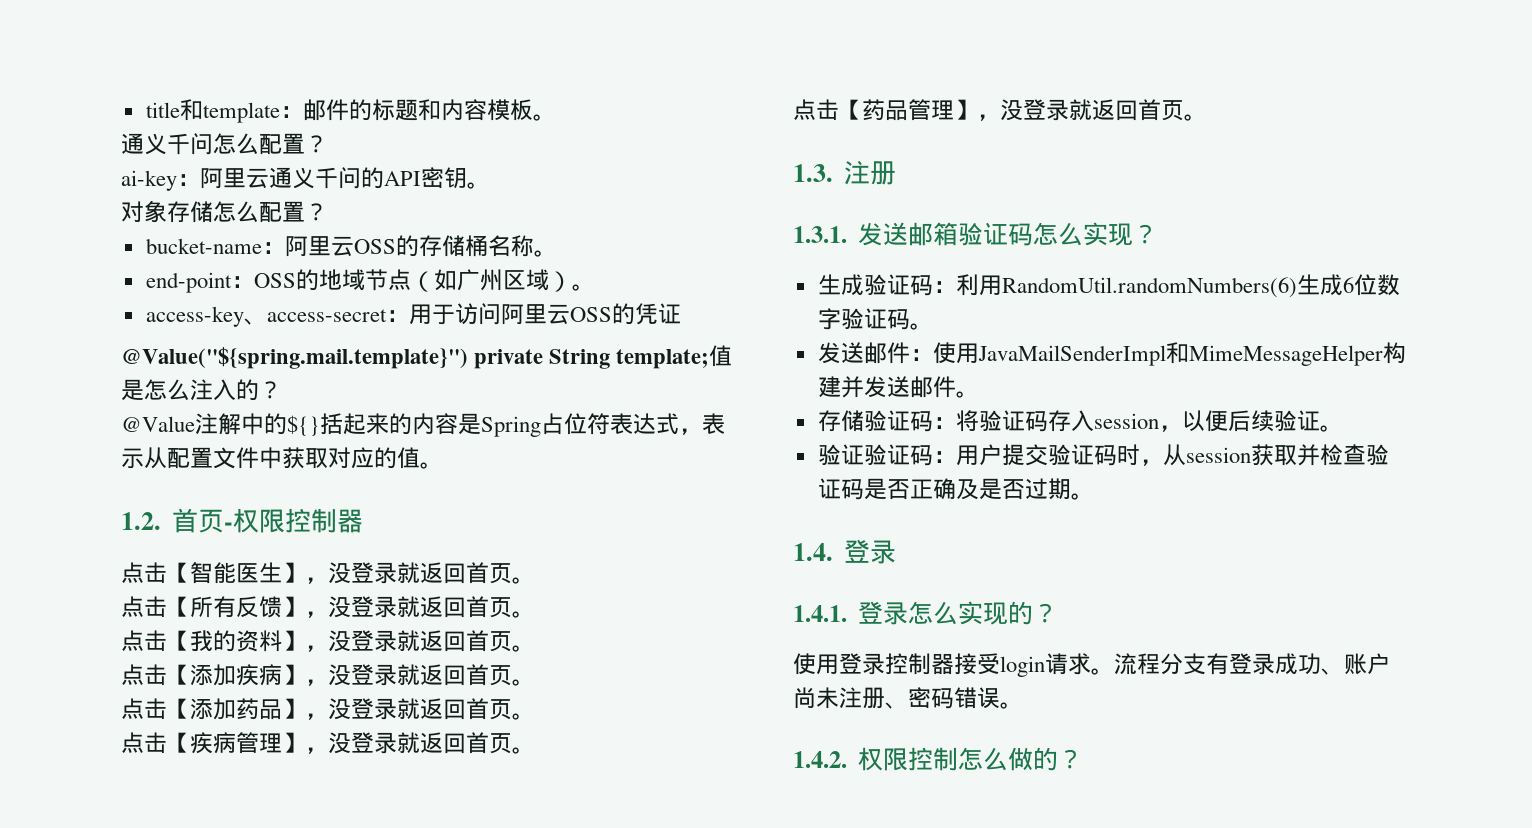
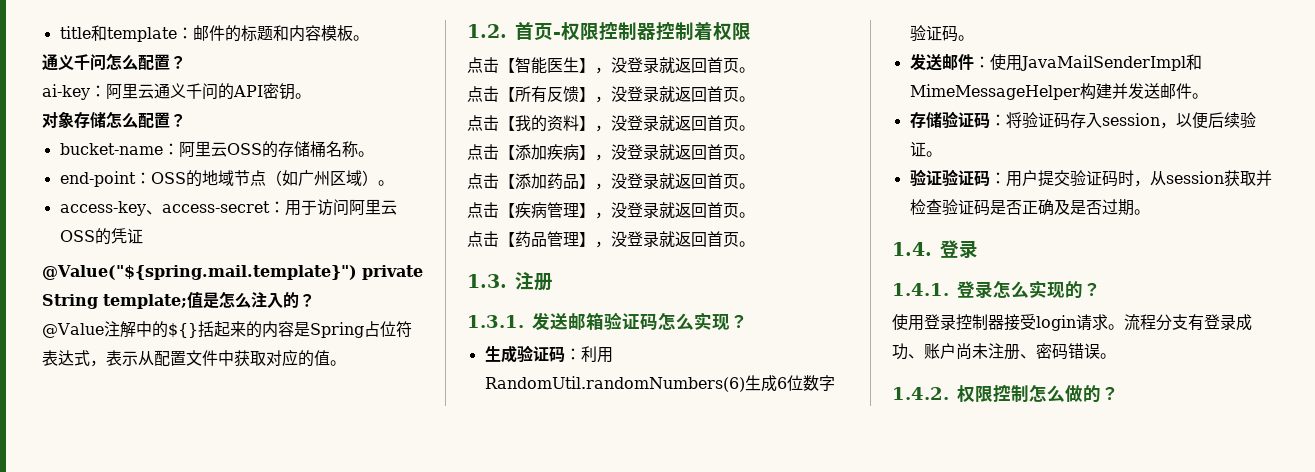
(364, 521) none -> [656,22,751,41] 控制着权限

